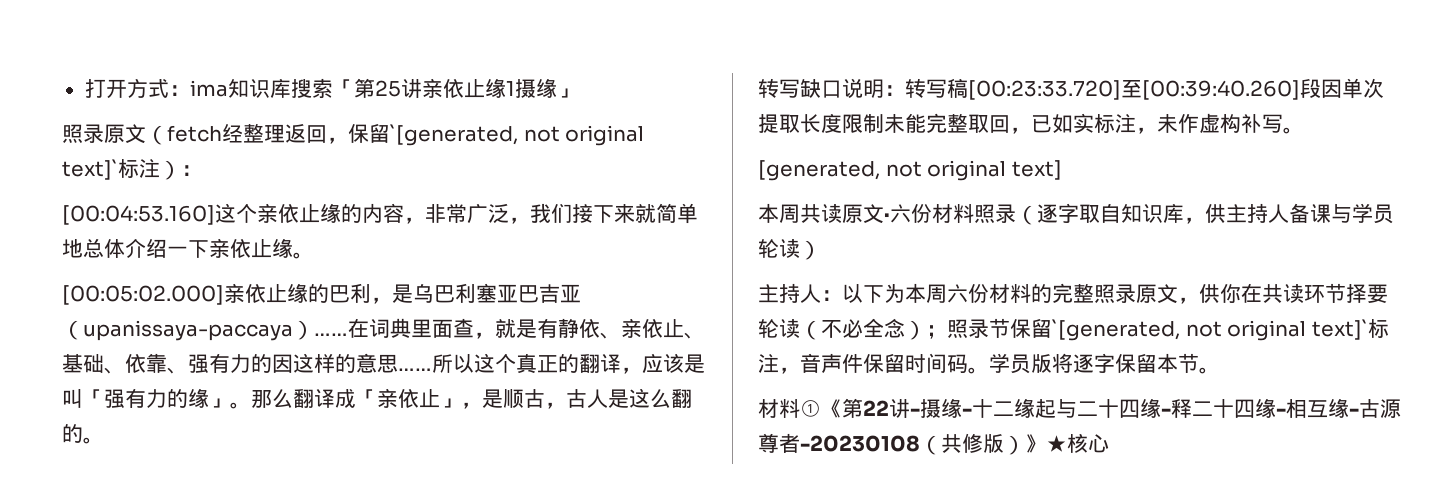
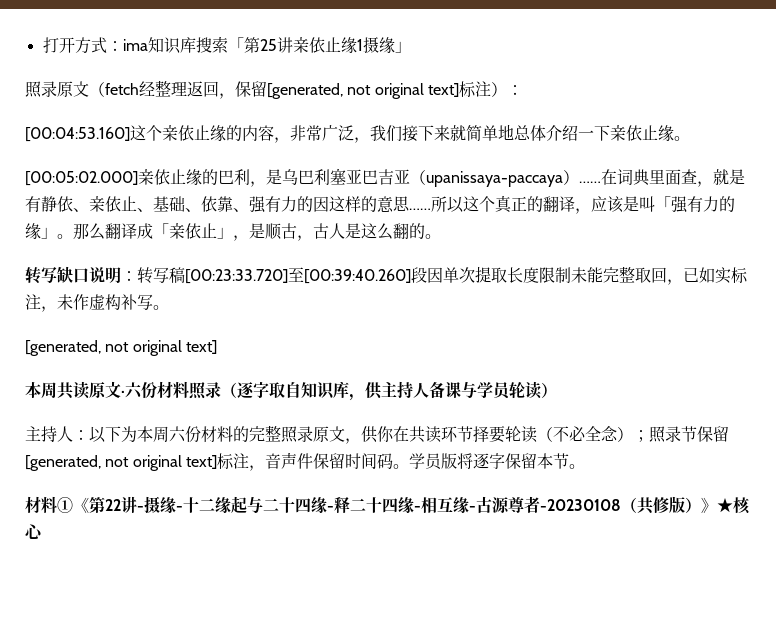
[390,124,645,146] [62,159,118,180] `[generated, not original text]` -> [267,83,459,99] [generated, not original text]
[1052,319,1368,341] `[generated, not original text]` -> [25,455,217,471] [generated, not original text]

